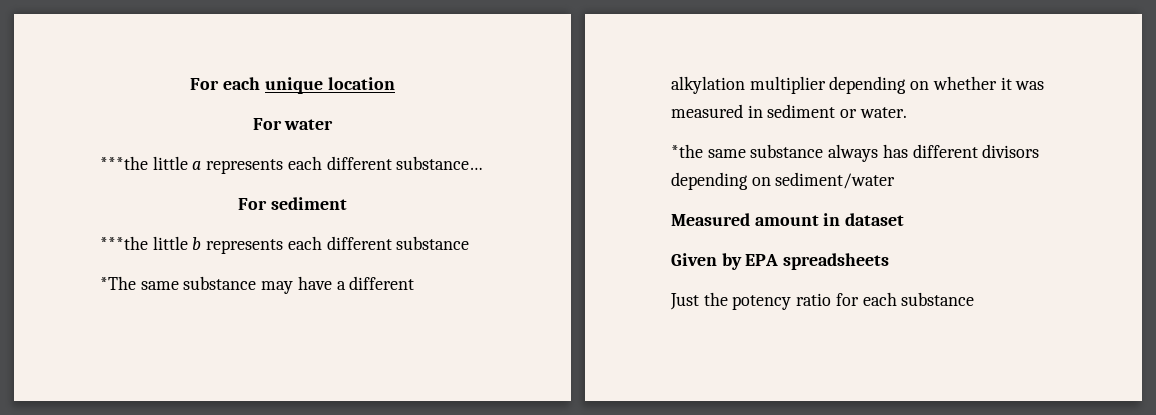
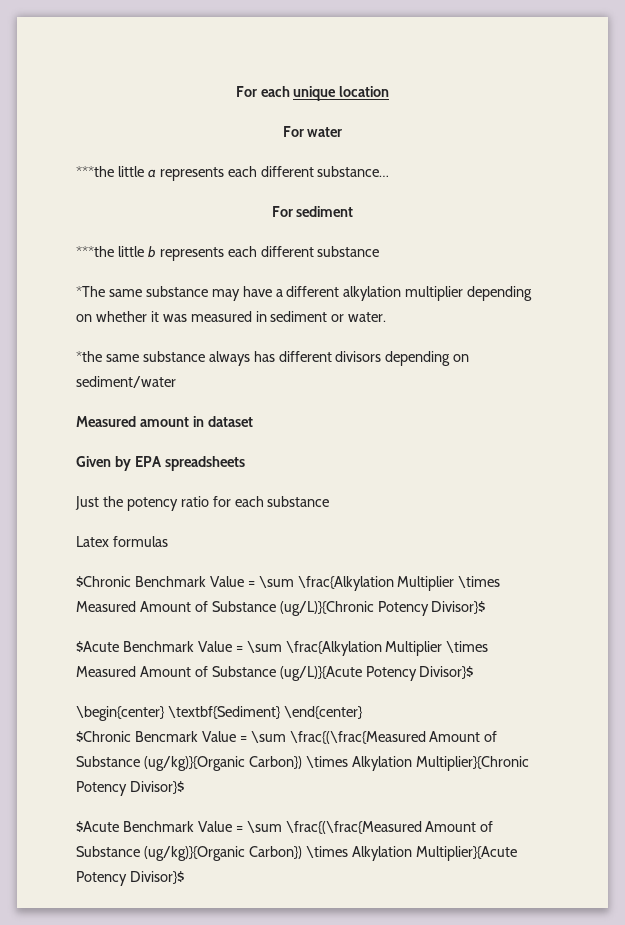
(975, 299) none -> [76,536,168,547] [76,576,501,591] [76,601,486,616] [76,641,489,656] [76,666,474,681] [76,706,363,721] [76,731,498,744] [76,756,529,771] [76,781,184,796] [76,821,494,834] [76,846,517,861] [76,871,184,886] // Latex formulas // $Chronic Benchmark Value = \sum \frac{Alkylation Multiplier \times Measured Amount of Substance (ug/L)}{Chronic Potency Divisor}$ // $Acute Benchmark Value = \sum \frac{Alkylation Multiplier \times Measured Amount of Substance (ug/L)}{Acute Potency Divisor}$ // \begin{center} \textbf{Sediment} \end{center} // $Chronic Bencmark Value = \sum \frac{(\frac{Measured Amount of Substance (ug/kg)}{Organic Carbon}) \times Alkylation Multiplier}{Chronic Potency Divisor}$ // $Acute Benchmark Value = \sum \frac{(\frac{Measured Amount of Substance (ug/kg)}{Organic Carbon}) \times Alkylation Multiplier}{Acute Potency Divisor}$

